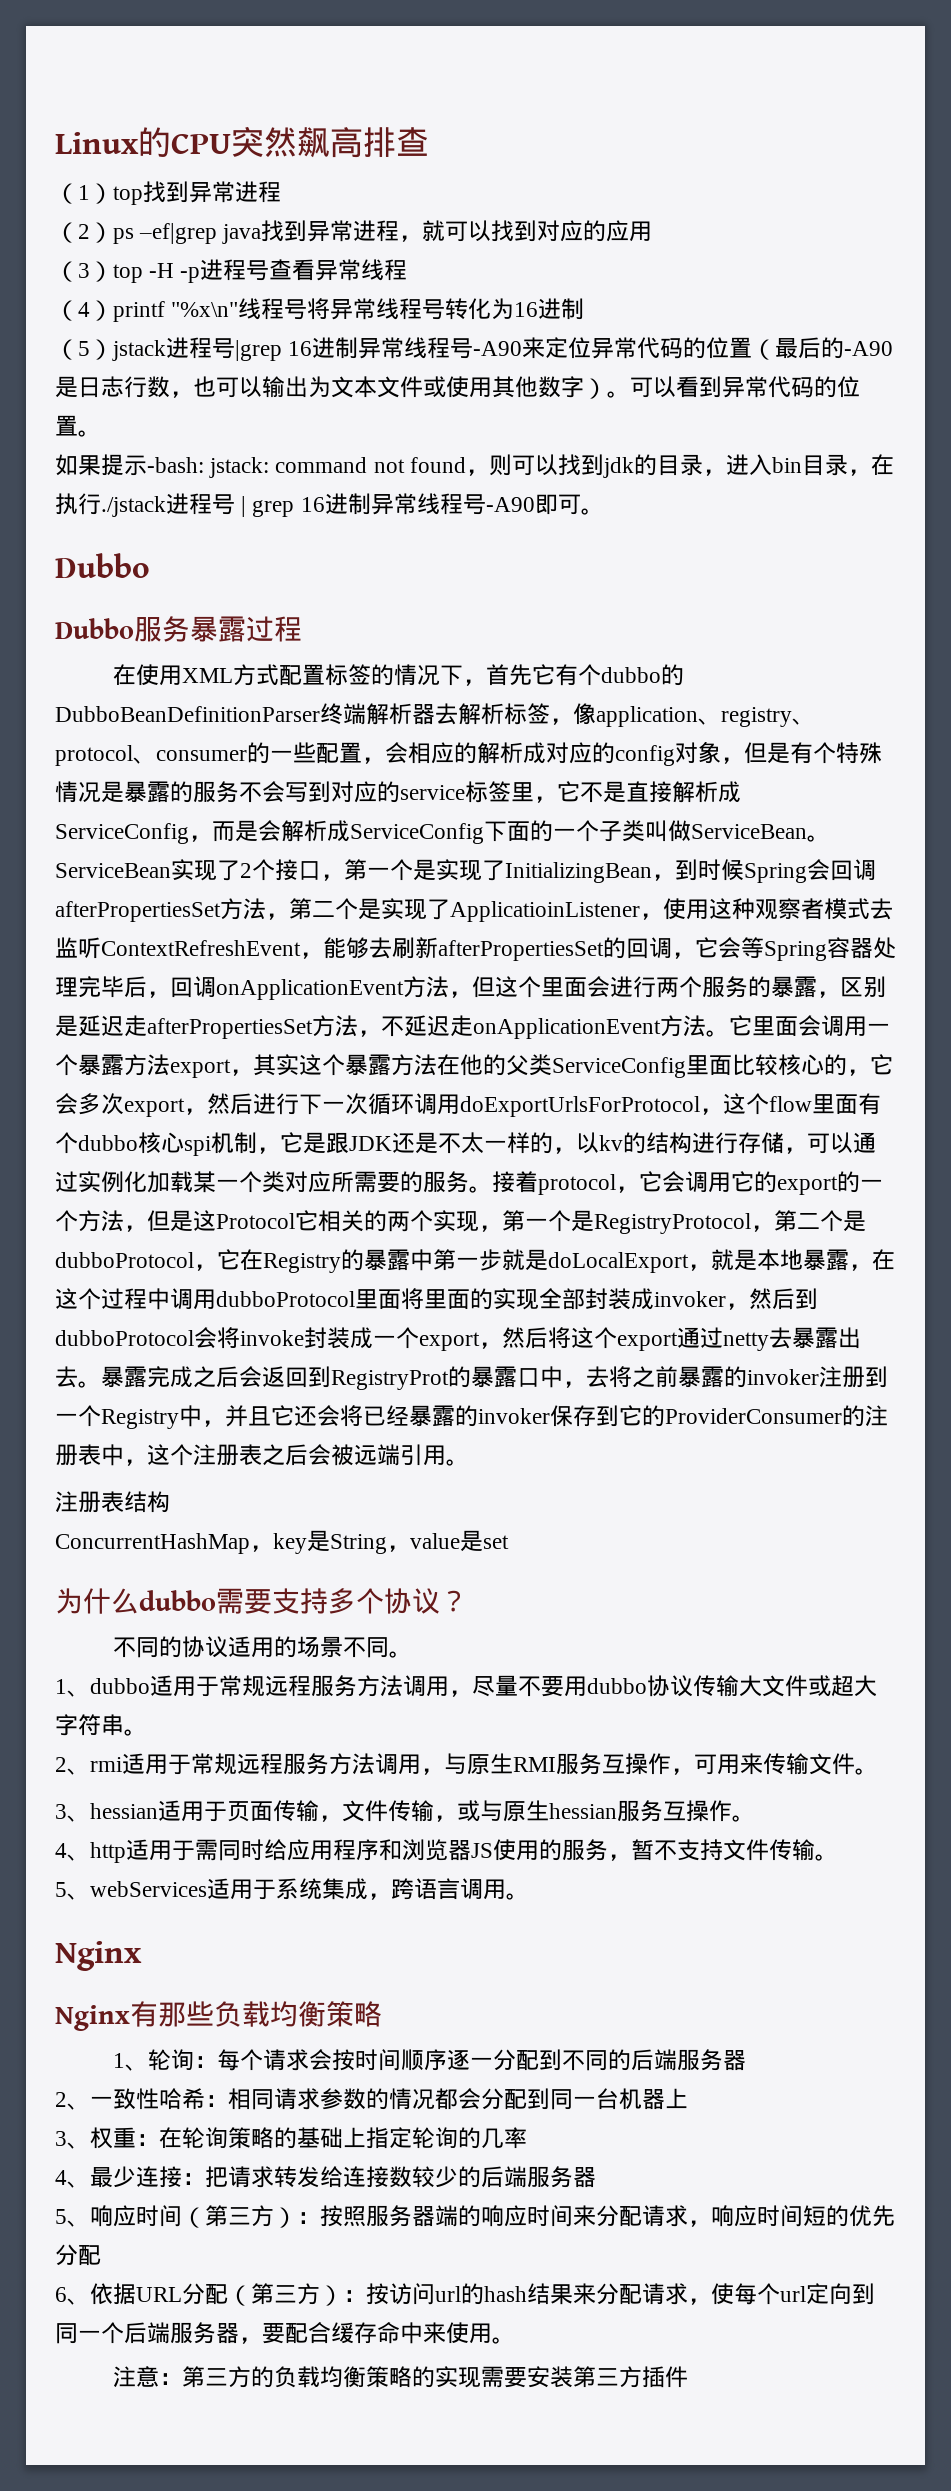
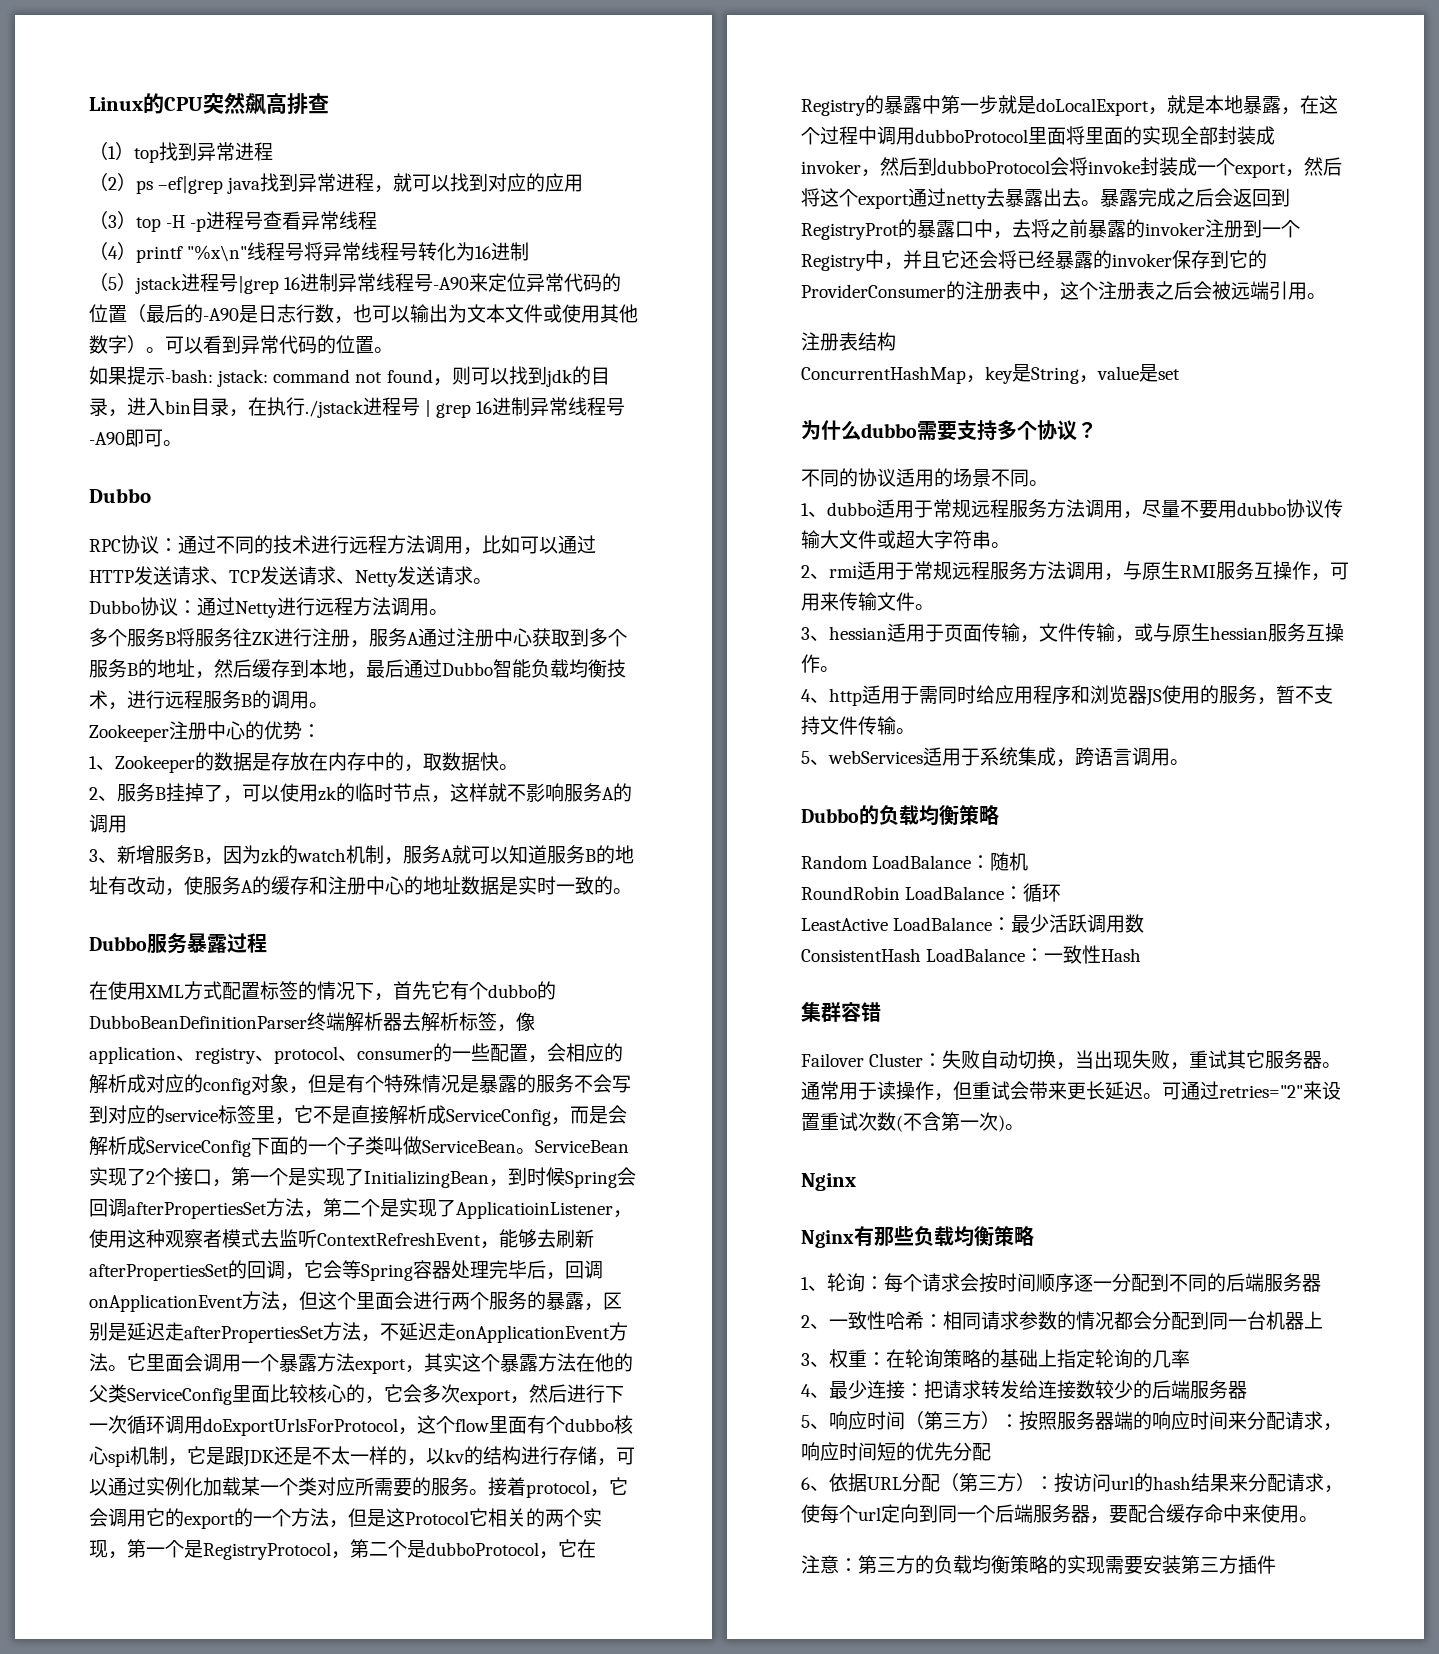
(150, 565) none -> [89,535,596,555] [89,566,492,587] [89,597,448,618] [89,628,627,648] [89,659,626,679] [89,690,328,710] [89,721,321,742] [89,752,518,773] [89,783,632,803] [89,814,127,833] [89,845,634,865] [89,876,632,896] // RPC协议：通过不同的技术进行远程方法调用，比如可以通过HTTP发送请求、TCP发送请求、Netty发送请求。 // Dubbo协议：通过Netty进行远程方法调用。 // 多个服务B将服务往ZK进行注册，服务A通过注册中心获取到多个服务B的地址，然后缓存到本地，最后通过Dubbo智能负载均衡技术，进行远程服务B的调用。 // Zookeeper注册中心的优势： // 1、Zookeeper的数据是存放在内存中的，取数据快。 // 2、服务B挂掉了，可以使用zk的临时节点，这样就不影响服务A的调用 // 3、新增服务B，因为zk的watch机制，服务A就可以知道服务B的地址有改动，使服务A的缓存和注册中心的地址数据是实时一致的。
(529, 1896) none -> [801,804,999,826] [801,852,1029,871] [801,883,1062,902] [801,914,1145,933] [801,945,1142,964] [801,1002,881,1022] [801,1050,1342,1070] [801,1081,1341,1101] [801,1112,1024,1132] // Dubbo的负载均衡策略 // Random LoadBalance：随机 // RoundRobin LoadBalance：循环 // LeastActive LoadBalance：最少活跃调用数 // ConsistentHash LoadBalance：一致性Hash // 集群容错 // Failover Cluster：失败自动切换，当出现失败，重试其它服务器。通常用于读操作，但重试会带来更长延迟。可通过retries="2"来设置重试次数(不含第一次)。

